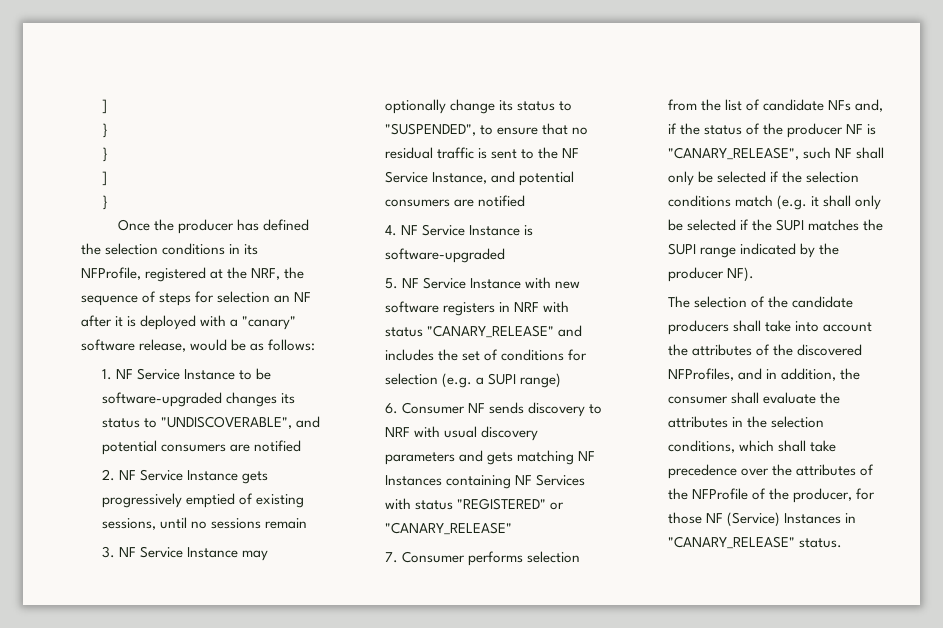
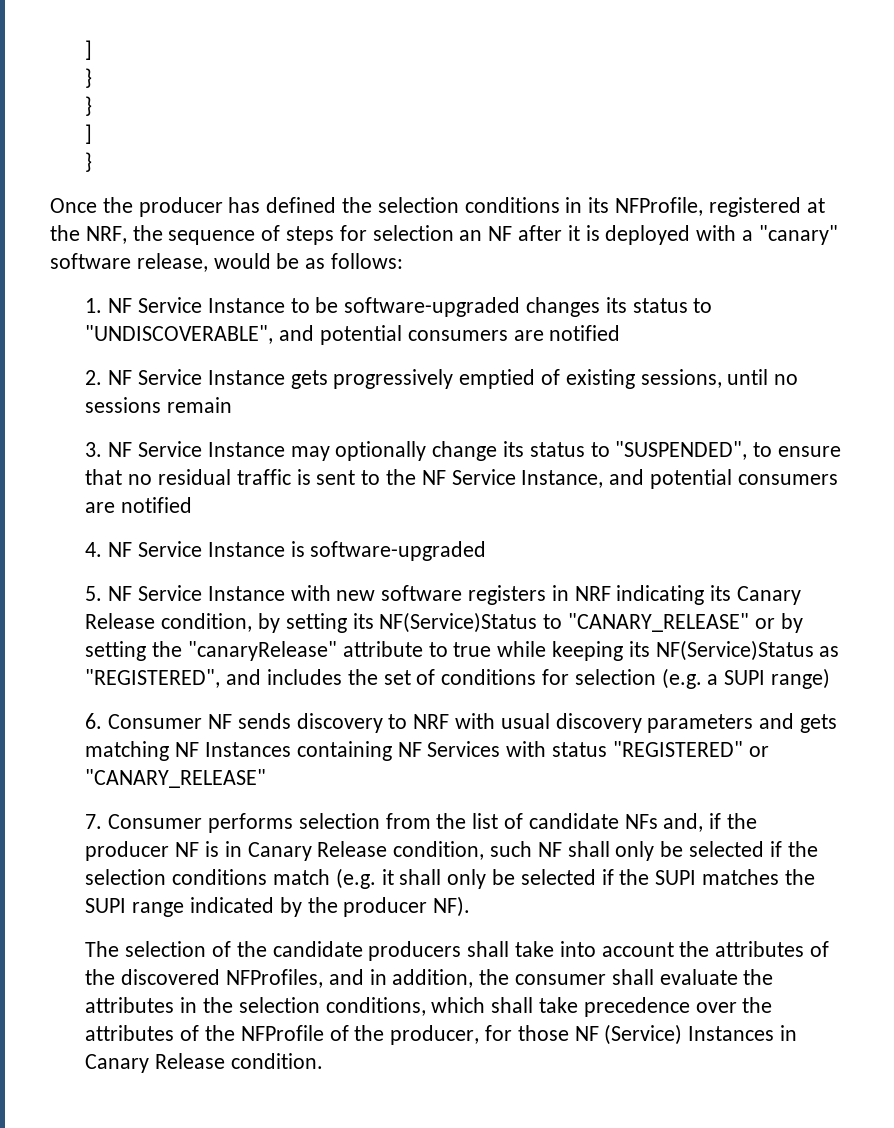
[542,301,569,313] [384,325,554,338] with status "CANARY_RELEASE" -> [616,585,801,605] [85,612,803,633] [85,640,840,661] [85,669,221,688] indicating its Canary Release condition, by setting its NF(Service)Status to "CANARY_RELEASE" or by setting the "canaryRelease" attribute to true while keeping its NF(Service)Status as "REGISTERED",
[703,123,877,138] [667,147,799,160] status of the producer NF is "CANARY_RELEASE", -> [85,841,485,861] producer NF is in Canary Release condition,
[667,536,842,549] "CANARY_RELEASE" status. -> [85,1053,323,1073] Canary Release condition.

